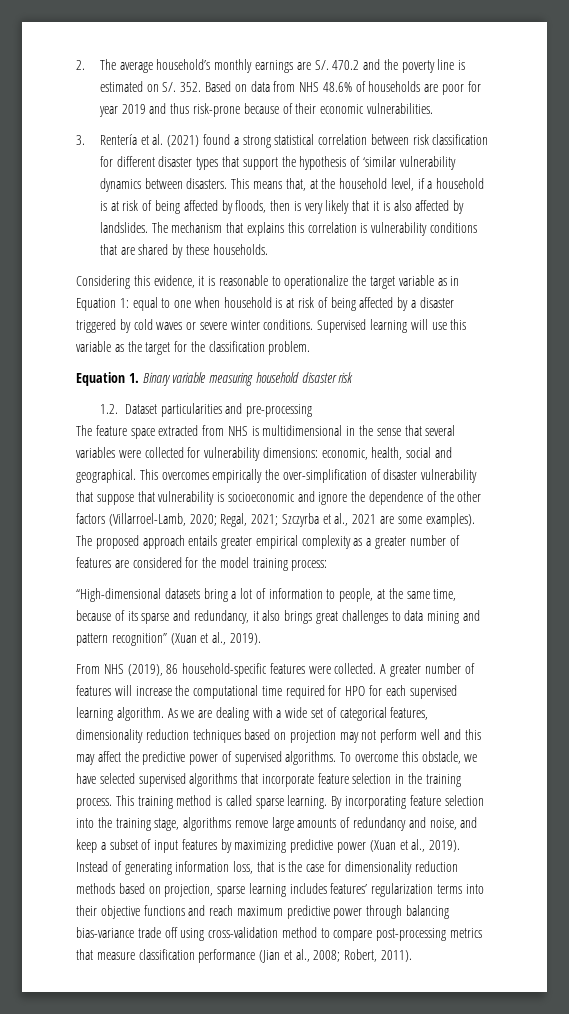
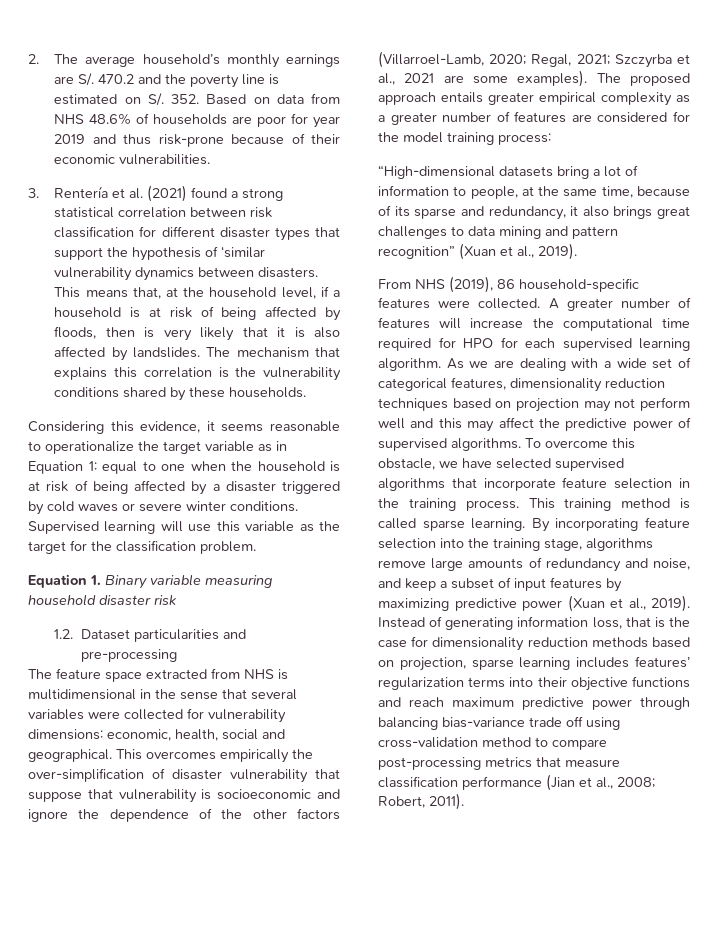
(368, 228) none -> [235,367,257,377] the
[99,244,135,255] that are -> (120, 392) none
[208,276,216,286] is -> [221,424,264,432] seems
(220, 302) none -> [231,461,252,471] the

